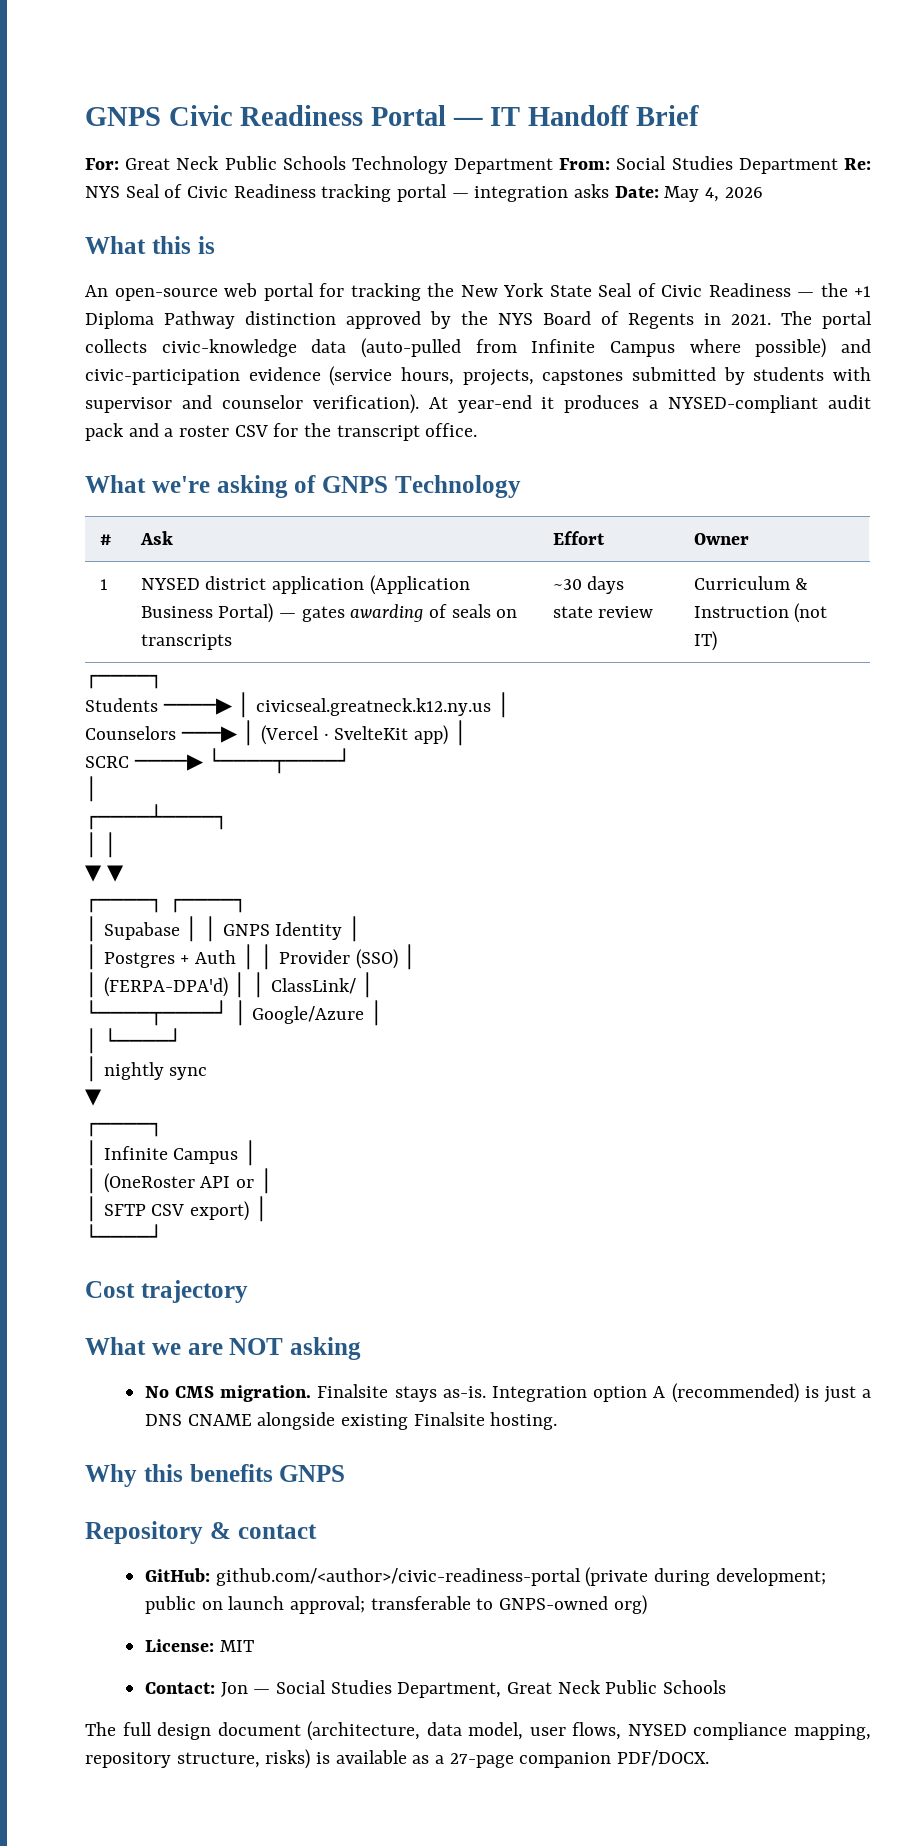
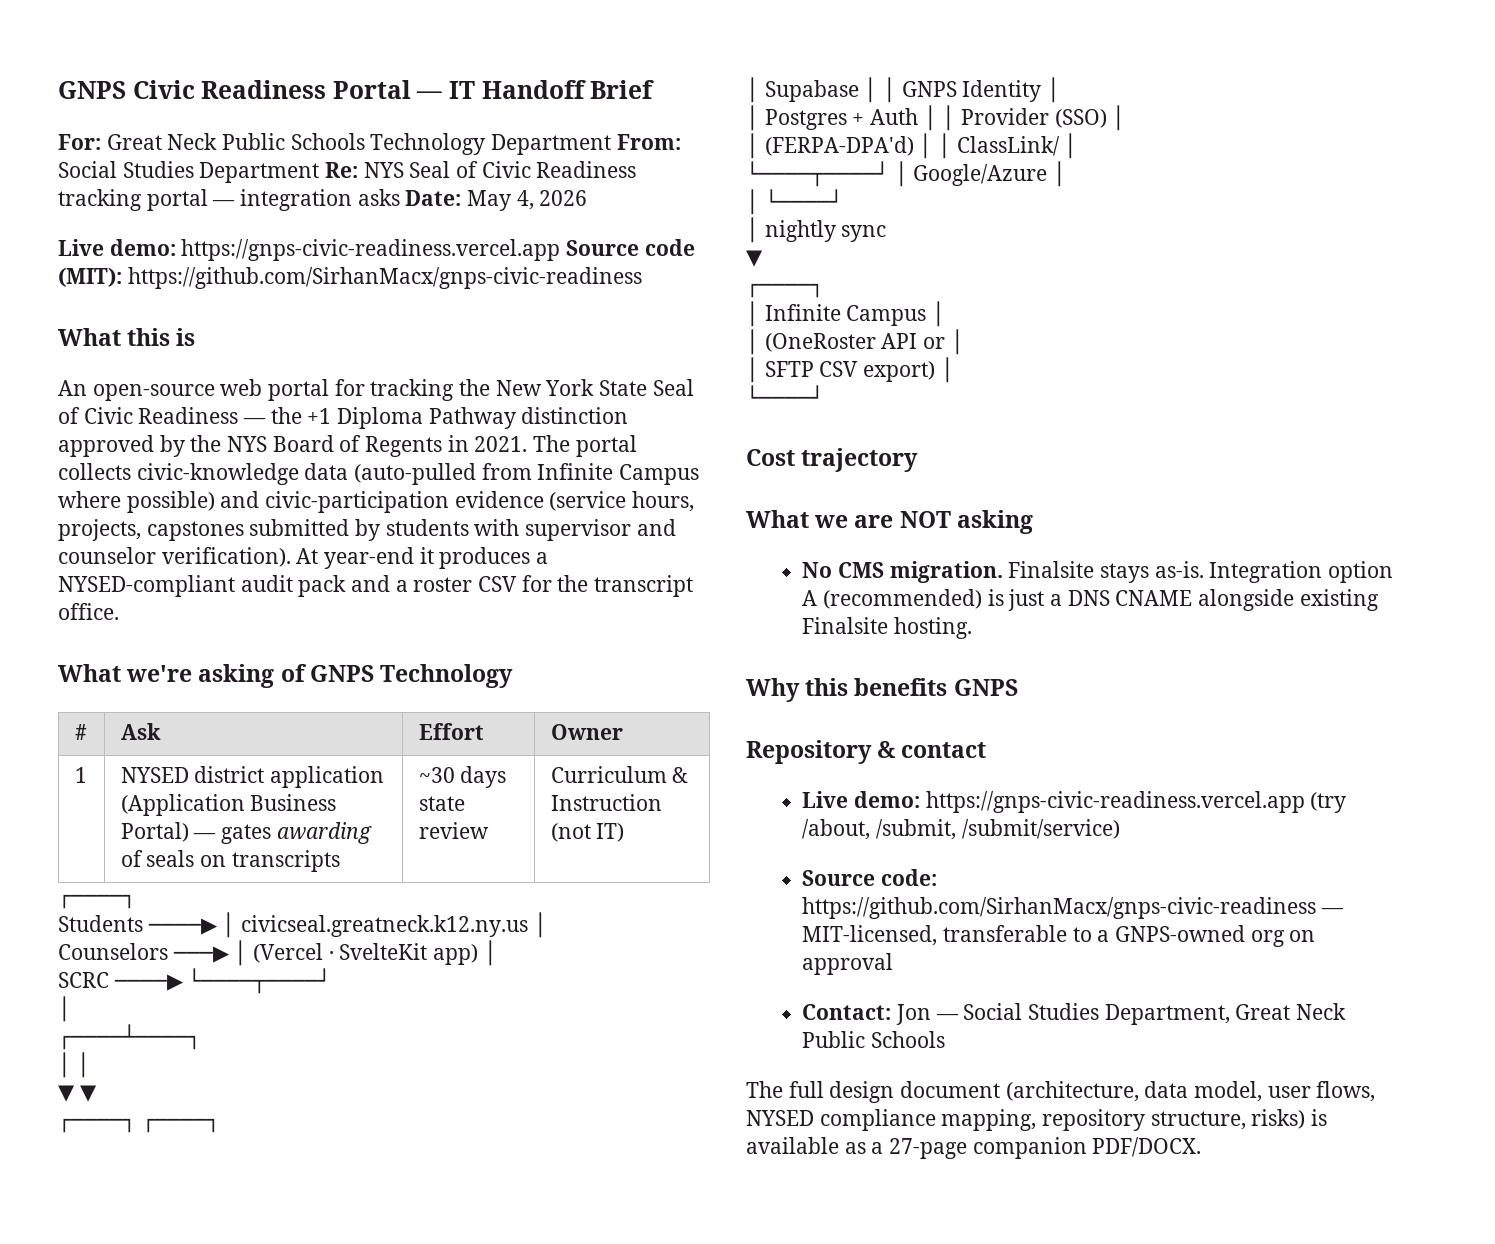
(763, 192) none -> [58,239,695,261] [58,267,642,289] // Live demo: https://gnps-civic-readiness.vercel.app Source code (MIT): https://github.com/SirhanMacx/gnps-civic-readiness
[144,1567,826,1587] [144,1595,647,1615] [144,1639,254,1652] GitHub: github.com/<author>/civic-readiness-portal (private during development; public on launch approval; transferable to GNPS-owned org) // License: MIT -> [802,791,1347,813] [802,819,1120,840] [802,869,937,886] [802,897,1344,919] [802,925,1316,947] [802,953,894,975] Live demo: https://gnps-civic-readiness.vercel.app (try /about, /submit, /submit/service) // Source code: https://github.com/SirhanMacx/gnps-civic-readiness — MIT-licensed, transferable to a GNPS-owned org on approval

